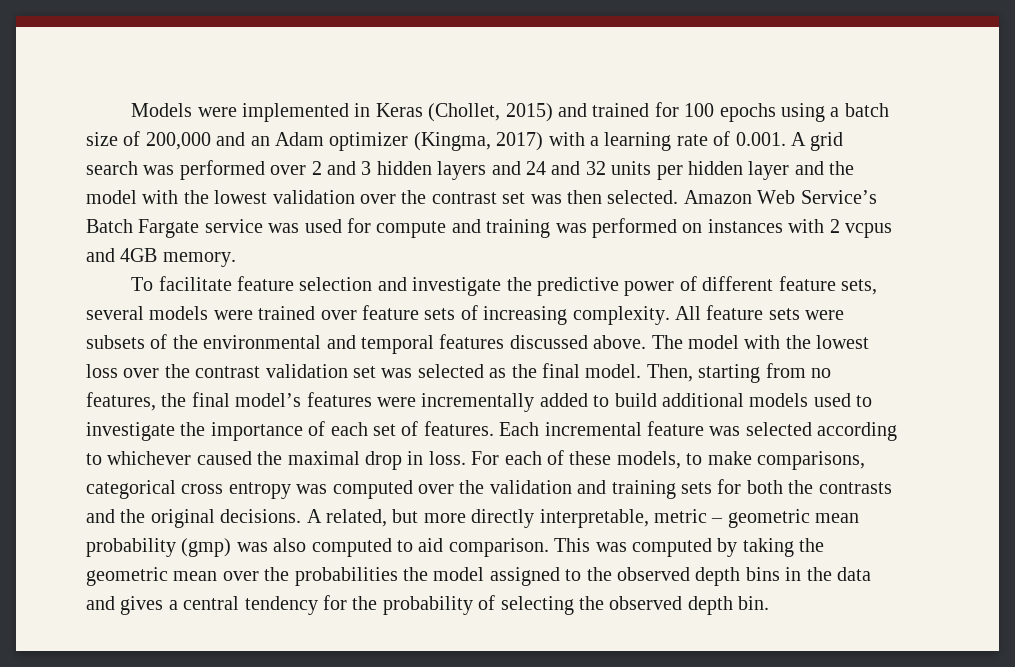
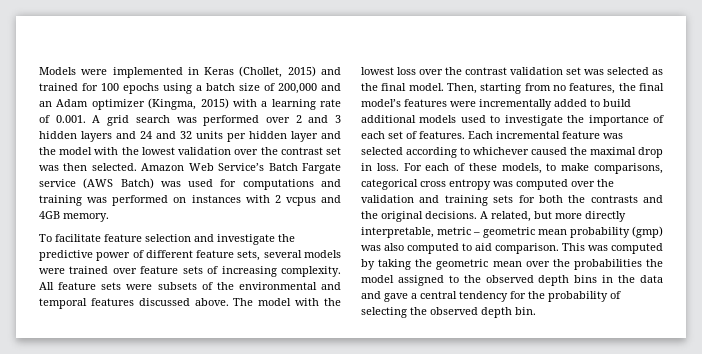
[496,132,544,151] 2017) -> [200,98,229,109] 2015)
(263, 226) none -> [83,178,154,189] (AWS Batch)
[376,221,447,238] compute -> [242,179,314,190] computations
[120,596,164,615] gives -> [384,293,408,302] gave

